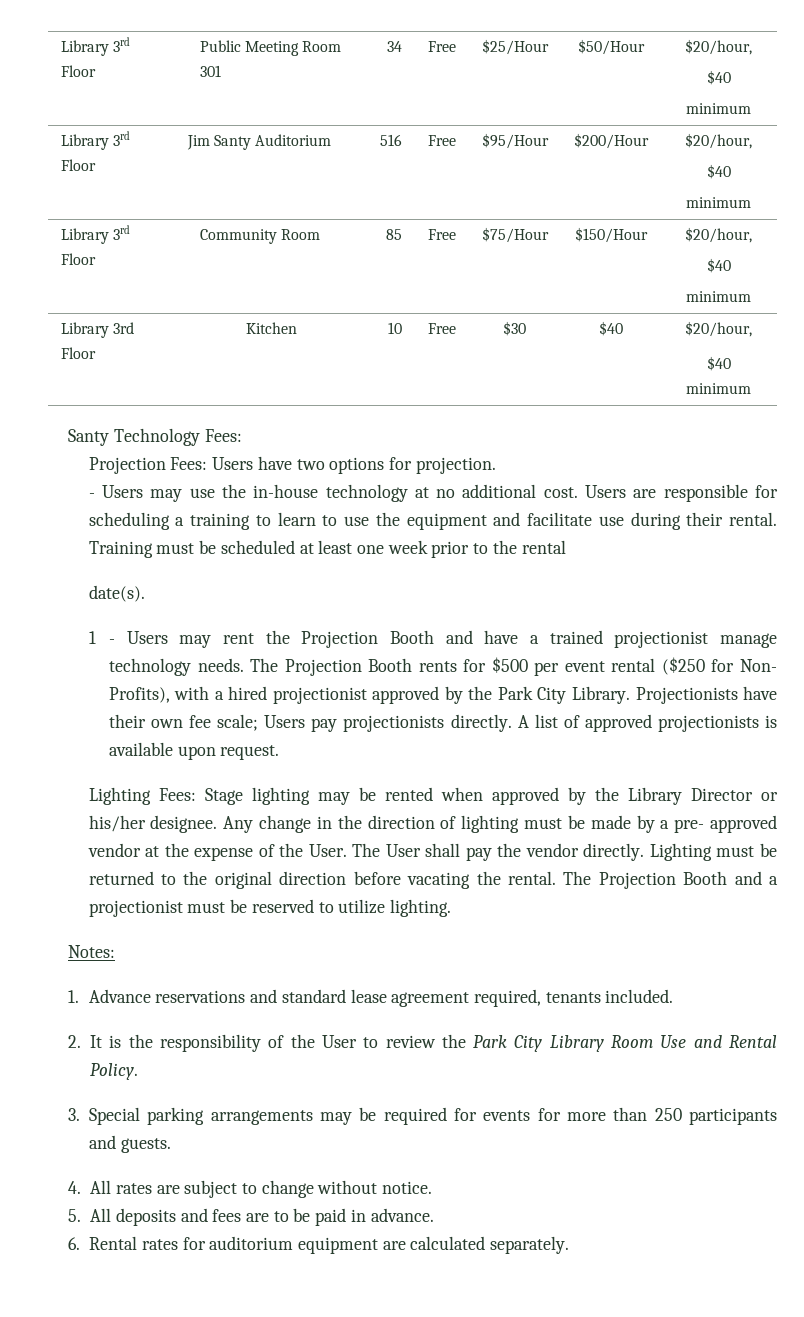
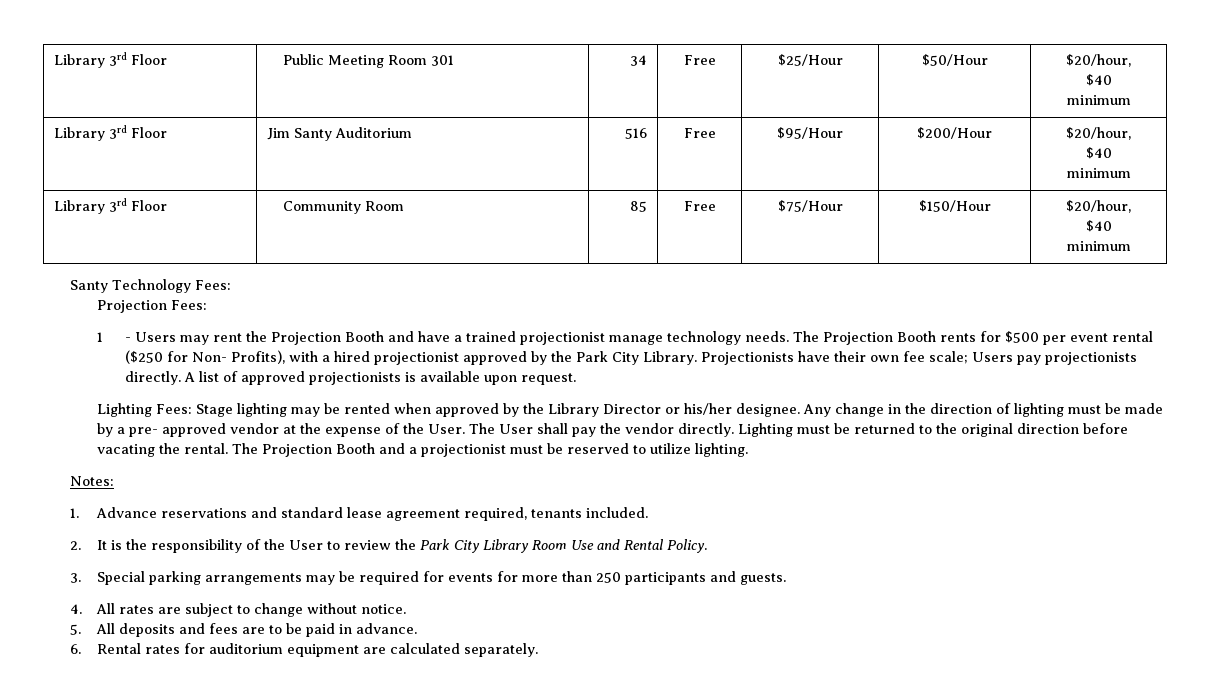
[60,322,134,338] [60,347,96,359] [245,322,297,334] [388,322,403,334] [427,323,456,334] [503,321,526,336] [598,321,623,336] [685,321,752,337] [706,356,731,371] [686,383,751,394] // Library 3rd Floor | Kitchen | 10 | Free | $30 | $40 | $20/hour, // $40 minimum -> (1131, 246) none
[212,456,496,474] [88,484,778,502] [88,512,778,530] [88,540,566,558] [88,585,145,602] Users have two options for projection. // - Users may use the in-house technology at no additional cost. Users are responsible for scheduling a training to learn to use the equipment and facilitate use during their rental. Training must be scheduled at least one week prior to the rental // date(s). -> (208, 305) none

